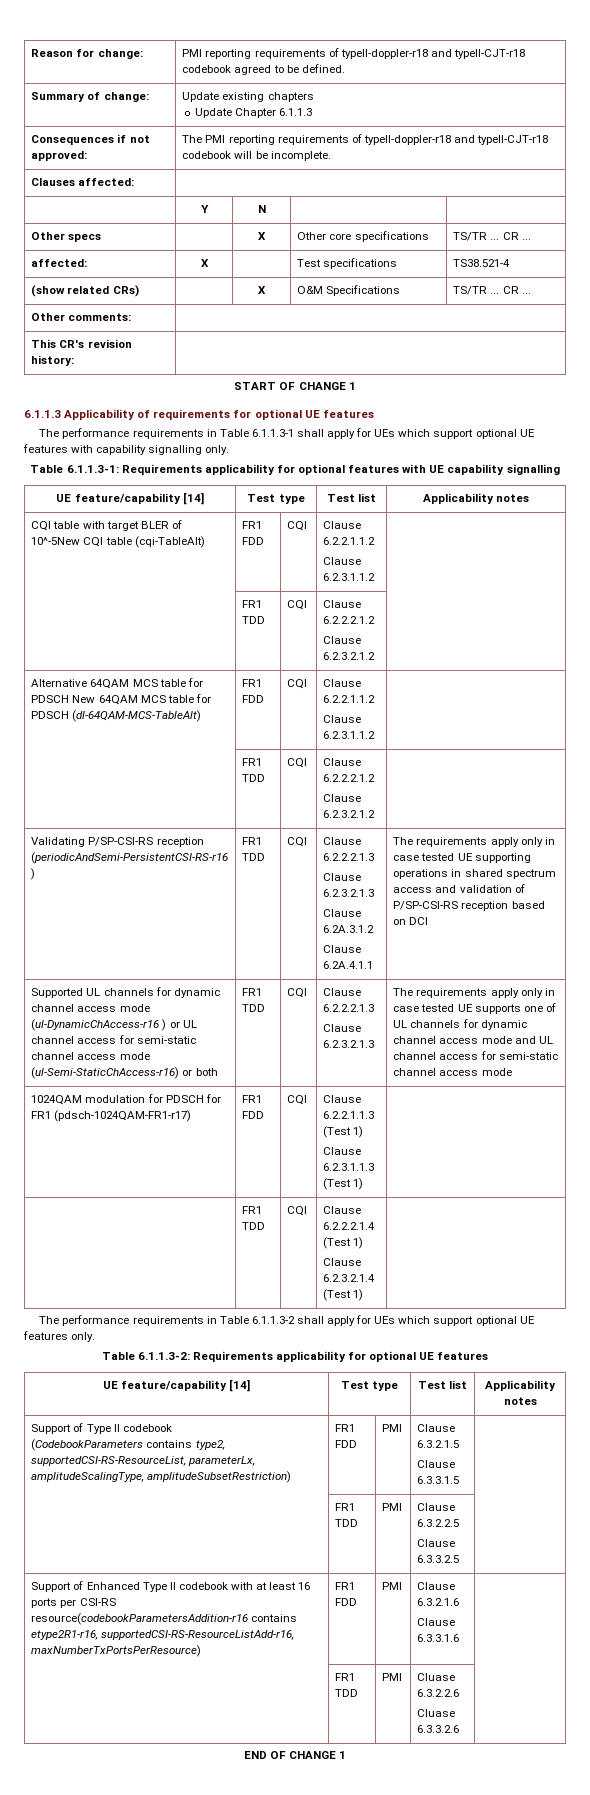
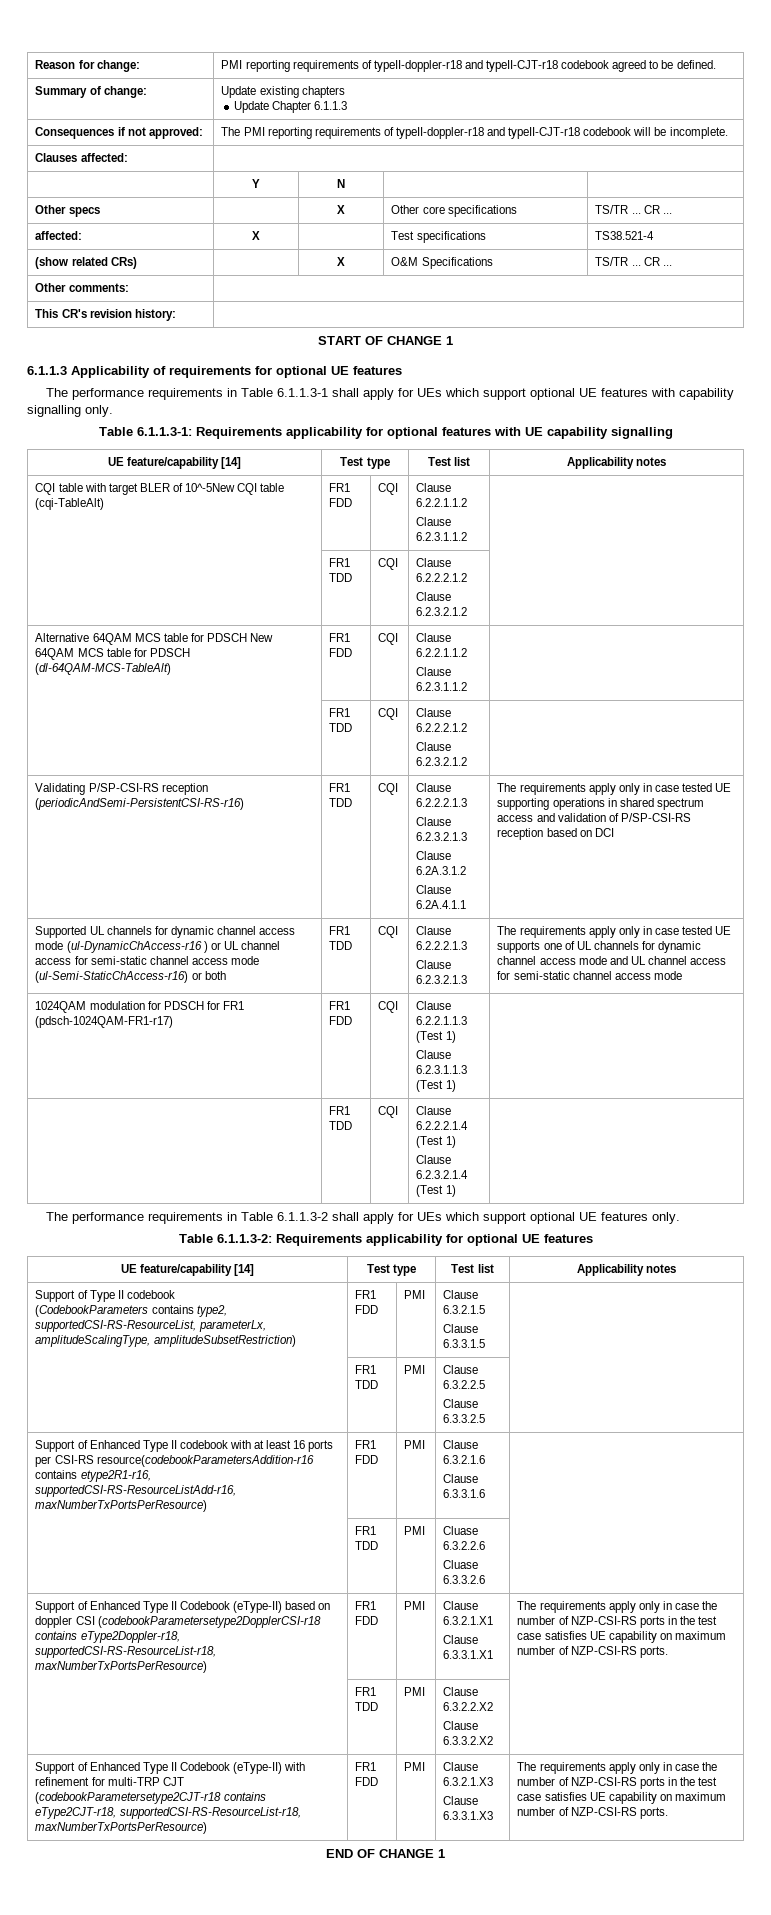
(460, 1729) none -> [35,1601,331,1613] [35,1616,321,1628] [35,1631,180,1643] [35,1646,217,1658] [35,1661,208,1673] [355,1601,377,1610] [355,1616,379,1625] [404,1601,426,1610] [443,1601,479,1610] [443,1616,494,1625] [443,1635,479,1644] [443,1650,494,1659] [517,1601,718,1613] [517,1616,718,1628] [517,1631,726,1643] [517,1646,668,1658] [355,1687,377,1696] [355,1702,379,1711] [404,1687,426,1696] [443,1687,479,1696] [443,1702,494,1711] [443,1721,479,1730] [443,1736,494,1745] [35,1762,306,1774] [35,1777,184,1786] [35,1792,266,1804] [35,1807,301,1819] [35,1822,208,1834] [355,1762,377,1771] [355,1777,379,1786] [404,1762,426,1771] [443,1762,479,1771] [443,1777,494,1786] [443,1796,479,1805] [443,1811,494,1820] [517,1762,718,1774] [517,1777,718,1789] [517,1792,726,1804] [517,1807,668,1819] // Support of Enhanced Type II Codebook (eType-II) based on doppler CSI (codebookParametersetype2DopplerCSI-r18 contains eType2Doppler-r18, supportedCSI-RS-ResourceList-r18, maxNumberTxPortsPerResource) | FR1 FDD | PMI | Clause 6.3.2.1.X1 // Clause 6.3.3.1.X1 | The requirements apply only in case the number of NZP-CSI-RS ports in the test case satisfies UE capability on maximum number of NZP-CSI-RS ports. // | FR1 TDD | PMI | Clause 6.3.2.2.X2 // Clause 6.3.3.2.X2 | // Support of Enhanced Type II Codebook (eType-II) with refinement for multi-TRP CJT (codebookParametersetype2CJT-r18 contains eType2CJT-r18, supportedCSI-RS-ResourceList-r18, maxNumberTxPortsPerResource) | FR1 FDD | PMI | Clause 6.3.2.1.X3 // Clause 6.3.3.1.X3 | The requirements apply only in case the number of NZP-CSI-RS ports in the test case satisfies UE capability on maximum number of NZP-CSI-RS ports.

